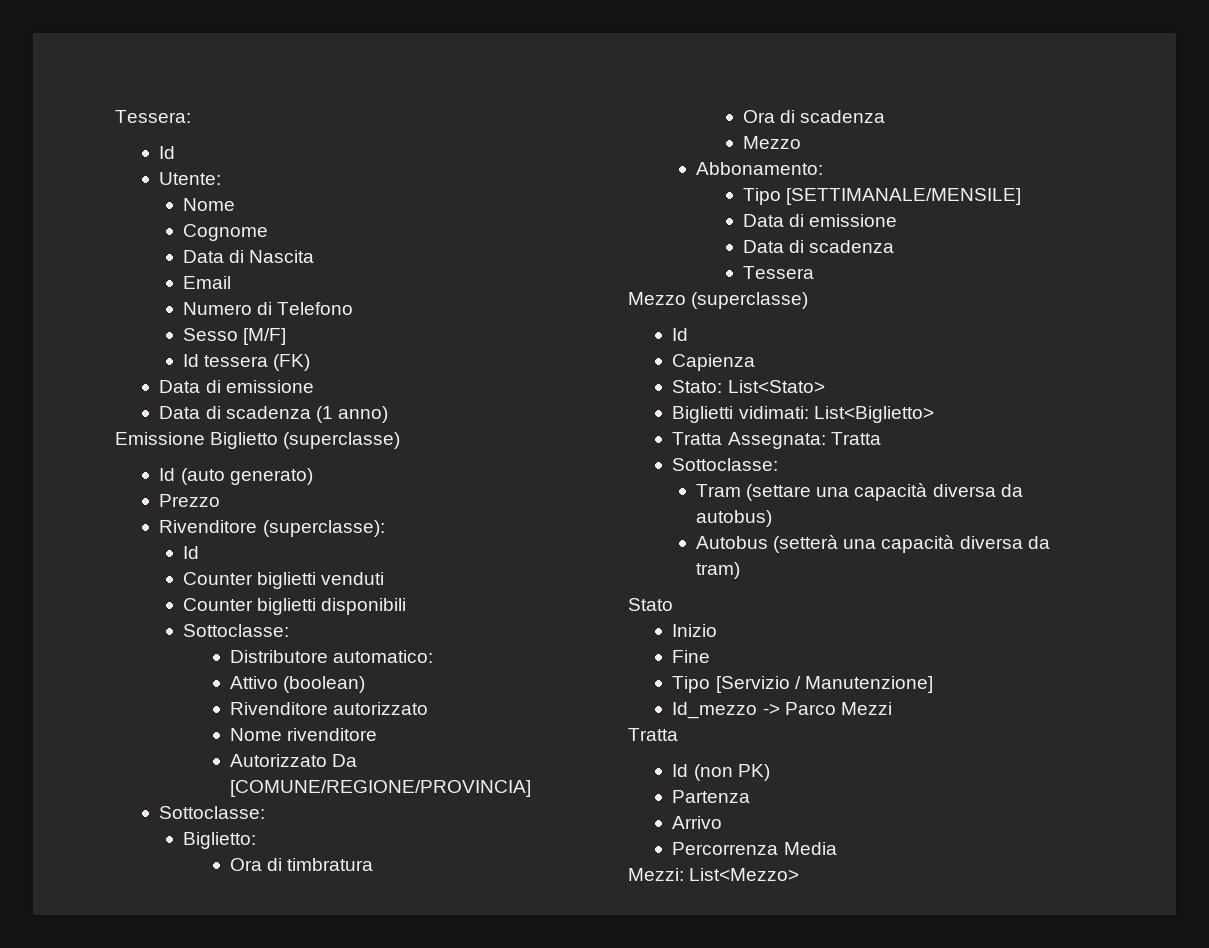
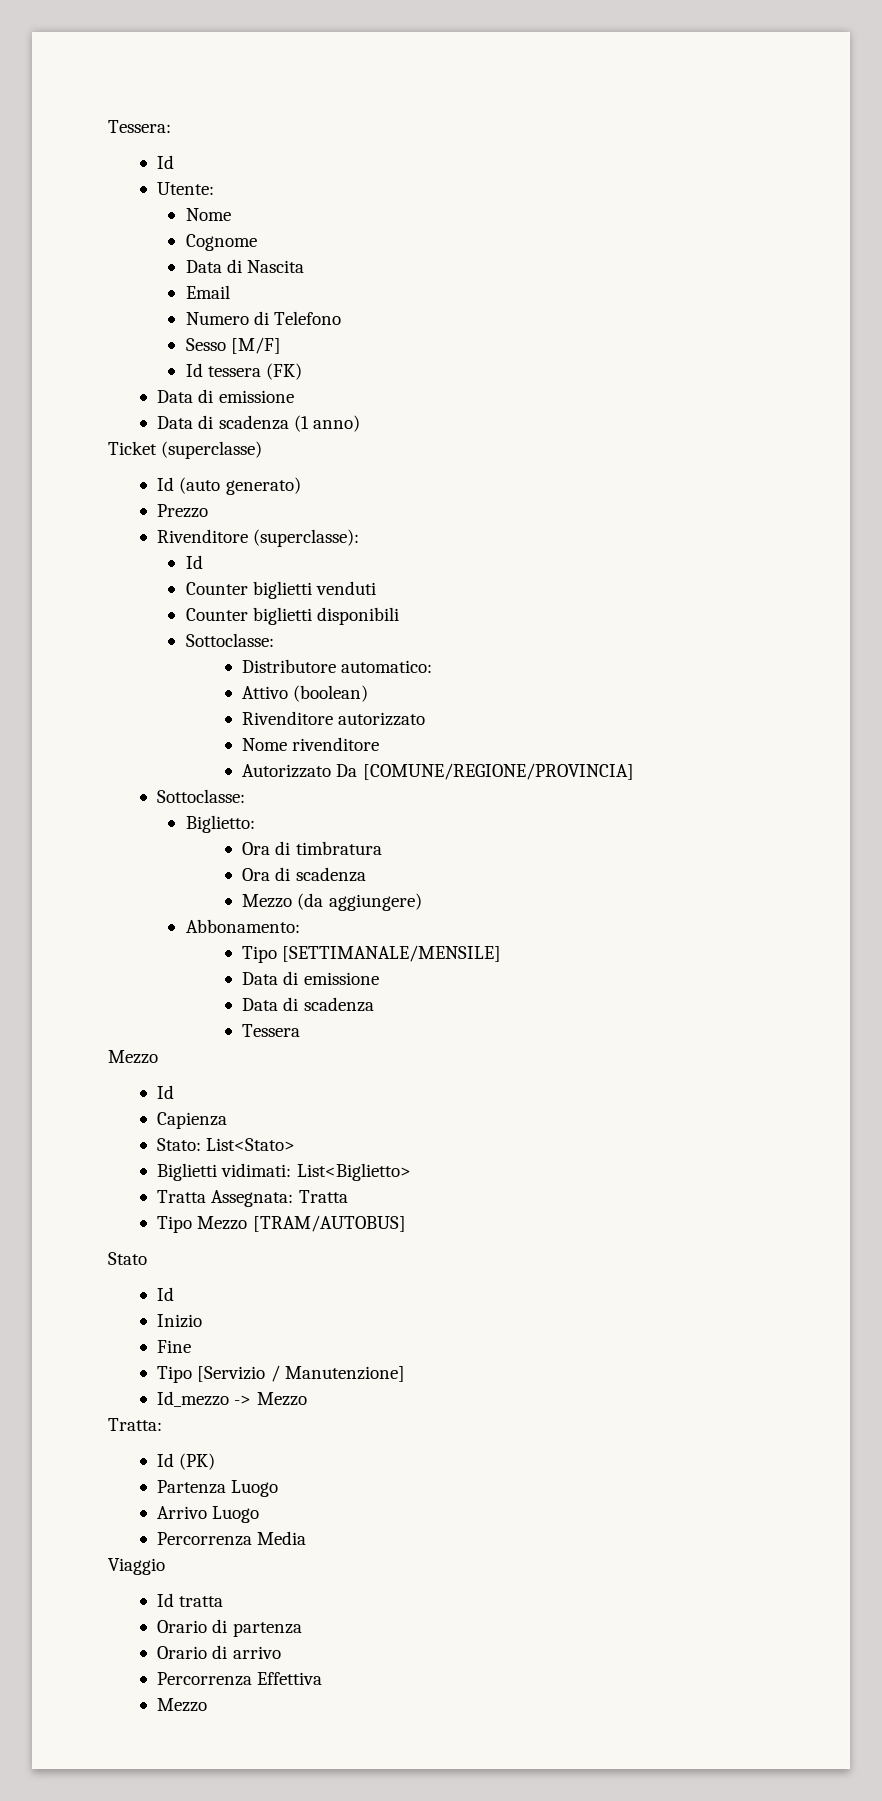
[115,432,279,449] Emissione Biglietto -> [108,441,157,455] Ticket
(802, 142) none -> [297,893,422,911] (da aggiungere)
[691,292,809,309] (superclasse) -> (158, 1057) none
[672,458,779,471] [696,483,1023,501] [696,510,773,527] [696,535,1050,553] [696,562,741,579] Sottoclasse: // Tram (settare una capacità diversa da autobus) // Autobus (setterà una capacità diversa da tram) -> [157,1215,406,1233] Tipo Mezzo [TRAM/AUTOBUS]
(673, 604) none -> [157,1287,175,1301] // Id
[784,702,892,715] [628,728,678,741] [672,764,770,781] Parco Mezzi // Tratta // Id (non PK) -> [256,1392,307,1406] [108,1418,162,1431] [157,1453,216,1470] Mezzo // Tratta: // Id (PK)
(751, 796) none -> [231,1480,279,1497] Luogo
(723, 822) none -> [212,1506,260,1523] Luogo
[628,868,800,881] Mezzi: List<Mezzo> -> [108,1558,165,1575] [157,1593,224,1607] [157,1619,302,1637] [157,1645,281,1659] [157,1672,323,1686] [157,1698,208,1712] Viaggio // Id tratta // Orario di partenza // Orario di arrivo // Percorrenza Effettiva // Mezzo

